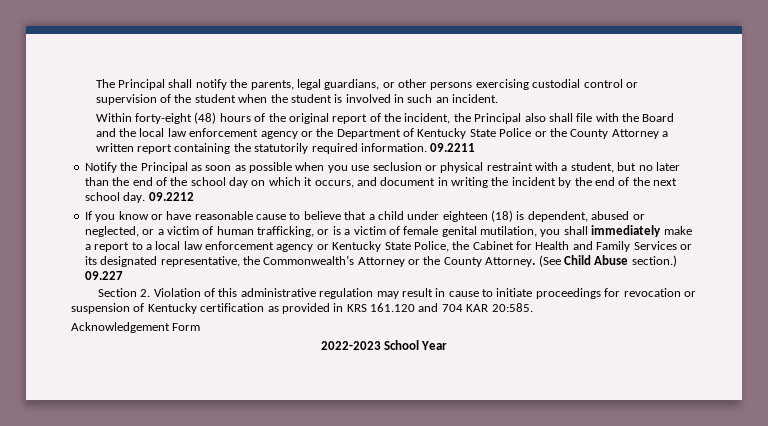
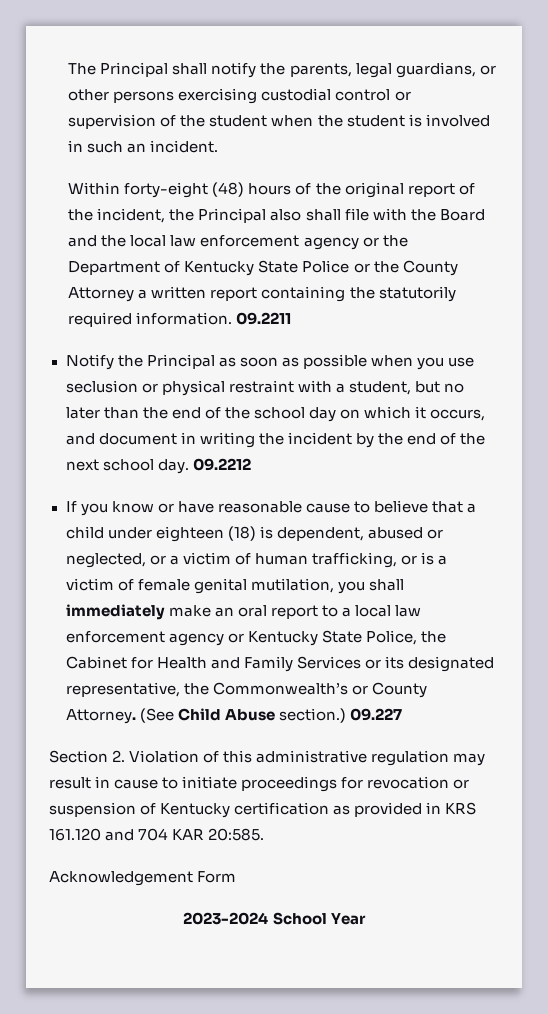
[84,244,91,250] a -> [214,605,267,617] an oral
[357,256,441,267] Attorney or the -> [351,685,368,695] or
[320,341,381,350] 2022-2023 -> [183,912,269,925] 2023-2024

